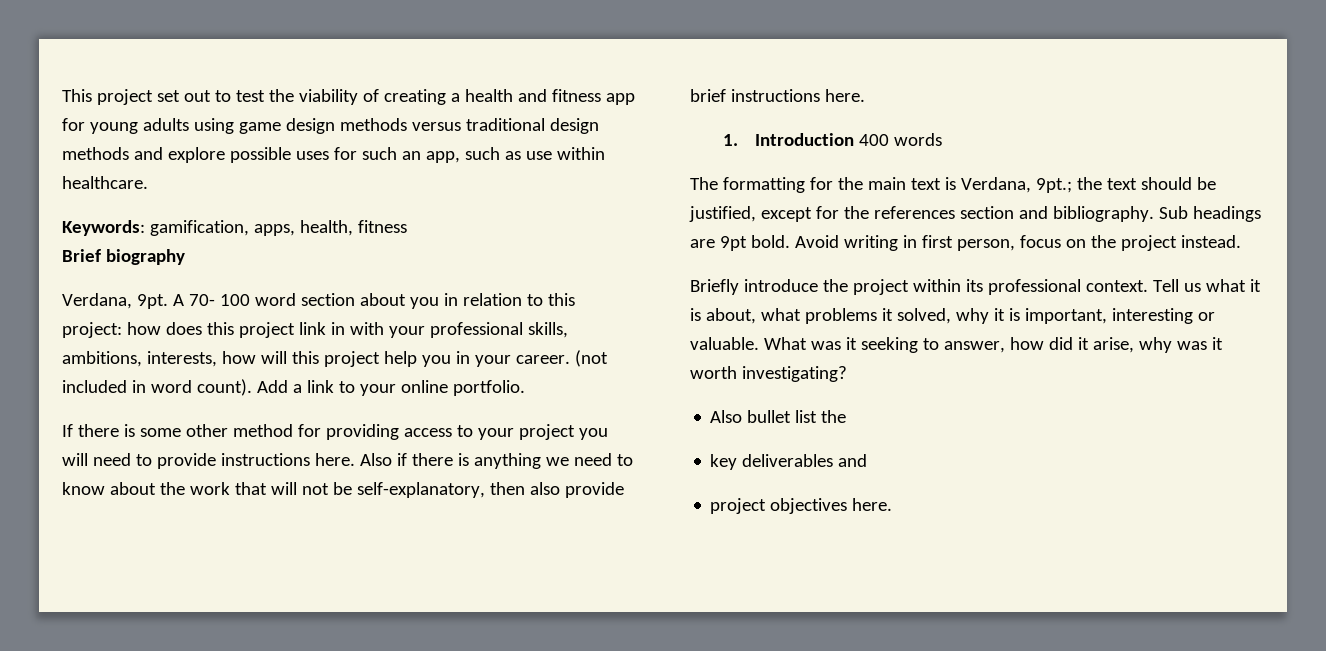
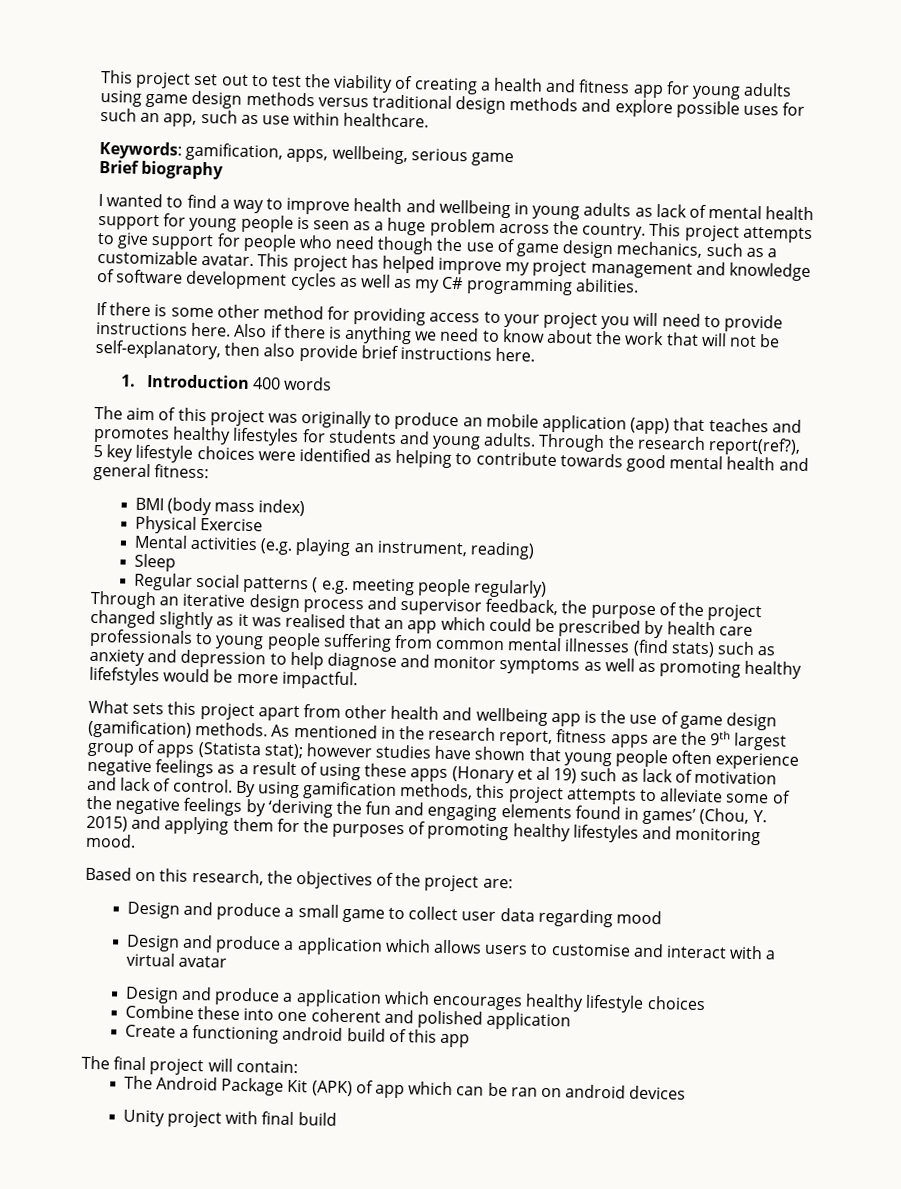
[299,220,407,236] health, fitness -> [331,145,514,167] wellbeing, serious game
[62,293,575,309] [62,322,568,338] [62,350,608,367] [62,379,525,396] Verdana, 9pt. A 70- 100 word section about you in relation to this project: how does this project link in with your professional skills, ambitions, interests, how will this project help you in your career. (not included in word count). Add a link to your online portfolio. -> [98,193,815,221] [98,213,813,244] [97,232,777,259] [97,249,812,282] [97,268,639,296] I wanted to find a way to improve health and wellbeing in young adults as lack of mental health support for young people is seen as a huge problem across the country. This project attempts to give support for people who need though the use of game design mechanics, such as a customizable avatar. This project has helped improve my project management and knowledge of software development cycles as well as my C# programming abilities.
[722,177,1216,193] [689,206,1261,222] [690,235,1241,251] [690,279,1261,295] [690,308,1215,324] [690,337,1223,353] [690,366,847,382] [710,410,847,423] [710,454,868,470] [710,498,893,514] formatting for the main text is Verdana, 9pt.; the text should be justified, except for the references section and bibliography. Sub headings are 9pt bold. Avoid writing in first person, focus on the project instead. // Briefly introduce the project within its professional context. Tell us what it is about, what problems it solved, why it is important, interesting or valuable. What was it seeking to answer, how did it arise, why was it worth investigating? // Also bullet list the // key deliverables and // project objectives here. -> [126,407,802,435] [93,426,802,456] [93,444,809,473] [93,462,210,482] [134,497,306,517] [134,515,264,534] [133,534,536,560] [133,553,176,572] [133,572,548,598] [90,590,763,622] [90,609,753,639] [89,628,777,658] [89,648,803,679] [89,666,358,690] [88,699,777,731] [88,719,788,751] [87,739,800,770] [87,758,778,785] [87,776,791,805] [86,795,767,825] [86,815,762,846] [85,833,136,848] [85,866,513,892] [126,901,662,928] [125,934,777,960] [125,952,228,968] [124,986,706,1013] [124,1004,572,1031] [124,1024,471,1048] [81,1055,298,1076] [123,1075,687,1100] [122,1109,337,1128] aim of this project was originally to produce an mobile application (app) that teaches and promotes healthy lifestyles for students and young adults. Through the research report(ref?), 5 key lifestyle choices were identified as helping to contribute towards good mental health and general fitness: // BMI (body mass index) // Physical Exercise // Mental activities (e.g. playing an instrument, reading) // Sleep // Regular social patterns ( e.g. meeting people regularly) // Through an iterative design process and supervisor feedback, the purpose of the project changed slightly as it was realised that an app which could be prescribed by health care professionals to young people suffering from common mental illnesses (find stats) such as anxiety and depression to help diagnose and monitor symptoms as well as promoting healthy lifefstyles would be more impactful. // What sets this project apart from other health and wellbeing app is the use of game design (gamification) methods. As mentioned in the research report, fitness apps are the 9th largest group of apps (Statista stat); however studies have shown that young people often experience negative feelings as a result of using these apps (Honary et al 19) such as lack of motivation and lack of control. By using gamification methods, this project attempts to alleviate some of the negative feelings by ‘deriving the fun and engaging elements found in games’ (Chou, Y. 2015) and applying them for the purposes of promoting healthy lifestyles and monitoring mood. // Based on this research, the objectives of the project are: // Design and produce a small game to collect user data regarding mood // Design and produce a application which allows users to customise and interact with a virtual avatar // Design and produce a application which encourages healthy lifestyle choices // Combine these into one coherent and polished application // Create a functioning android build of this app // The final project will contain: // The Android Package Kit (APK) of app which can be ran on android devices // Unity project with final build

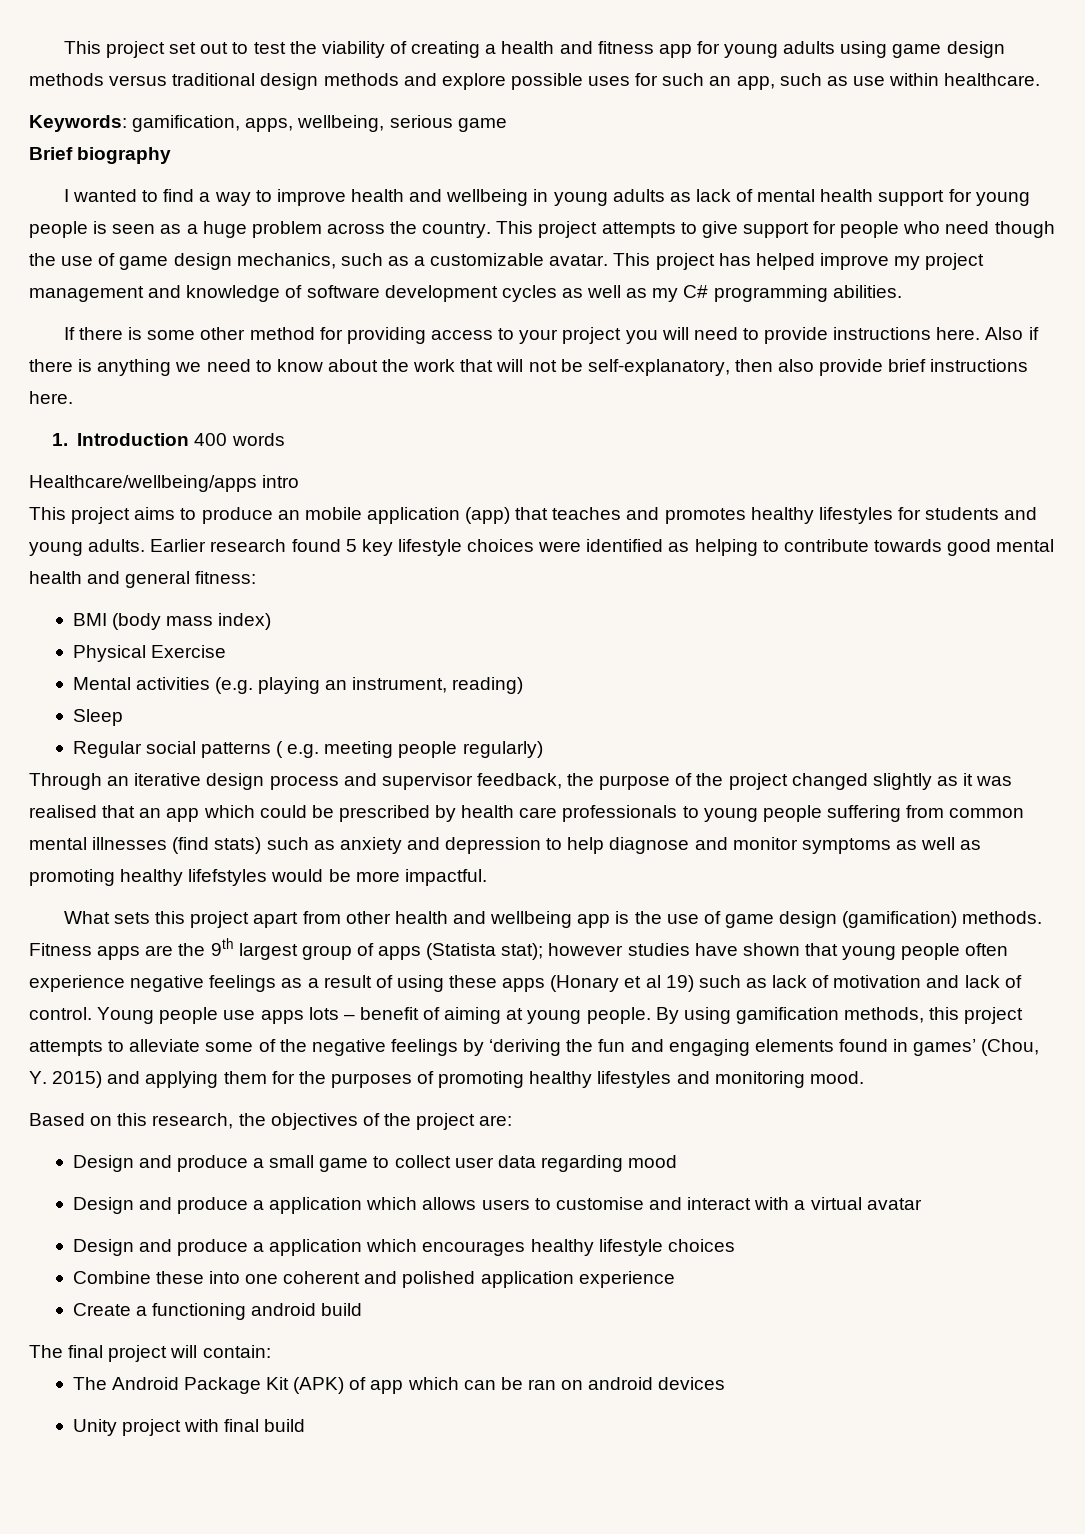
[94,405,373,429] The aim of this project was originally -> [29,475,300,492] [29,507,176,524] Healthcare/wellbeing/apps intro // This project aims
[538,433,802,456] Through the research report(ref?), -> [150,539,341,552] Earlier research found
[271,723,608,747] As mentioned in the research report, fitness -> [29,943,92,956] Fitness
(233, 785) none -> [97,1007,651,1024] Young people use apps lots – benefit of aiming at young people.
(572, 1021) none -> [578,1271,675,1288] experience
[388,1028,471,1048] of this app -> (363, 1309) none

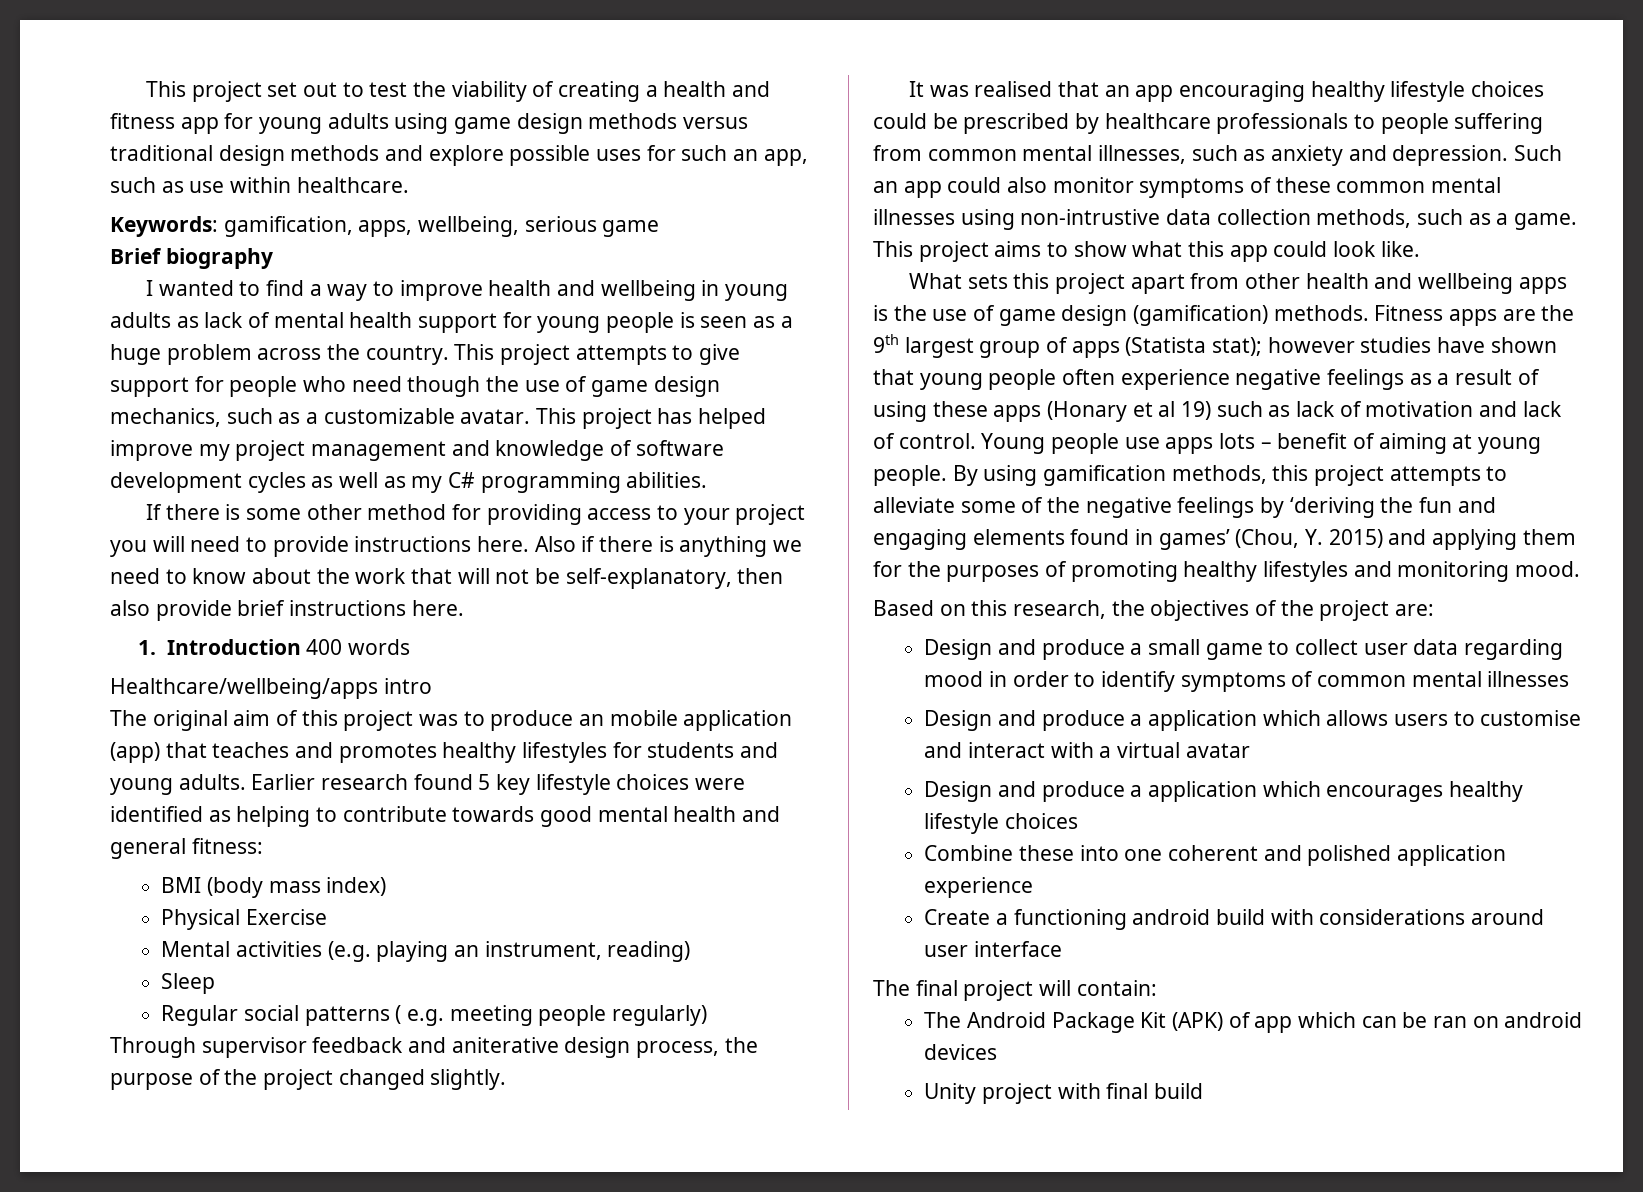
[29,507,176,524] This project aims -> [110,710,459,731] The original aim of this project was
[107,773,562,790] an iterative design process and supervisor feedback, -> [201,1037,720,1058] supervisor feedback and aniterative design process,
[872,773,974,790] slightly as it -> [430,1069,507,1090] [909,81,925,97] slightly. // It
[203,805,255,818] which -> [1179,81,1545,102] encouraging healthy lifestyle choices
[461,805,558,818] health care -> [1104,113,1211,129] healthcare
[703,808,758,822] young -> (1376, 121) none
[92,837,262,854] illnesses (find stats) -> [1098,145,1187,164] illnesses,
[445,837,982,854] [29,869,487,886] depression to help diagnose and monitor symptoms as well as promoting healthy lifefstyles would be more impactful. -> [1392,145,1563,166] [873,177,1502,198] [873,209,1578,230] [873,241,1420,262] depression. Such an app could also monitor symptoms of these common mental illnesses using non-intrustive data collection methods, such as a game. This project aims to show what this app could look like.
[577,914,611,928] app -> [1518,277,1567,294] apps
(678, 1161) none -> [988,671,1570,692] in order to identify symptoms of common mental illnesses
(363, 1309) none -> [1270,909,1544,925] [924,941,1062,957] with considerations around user interface

